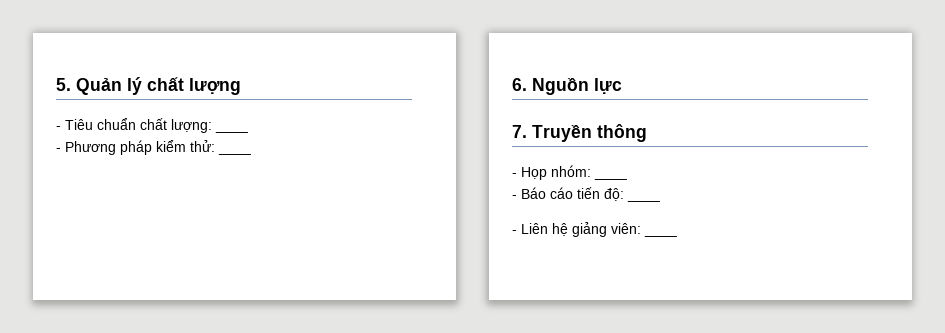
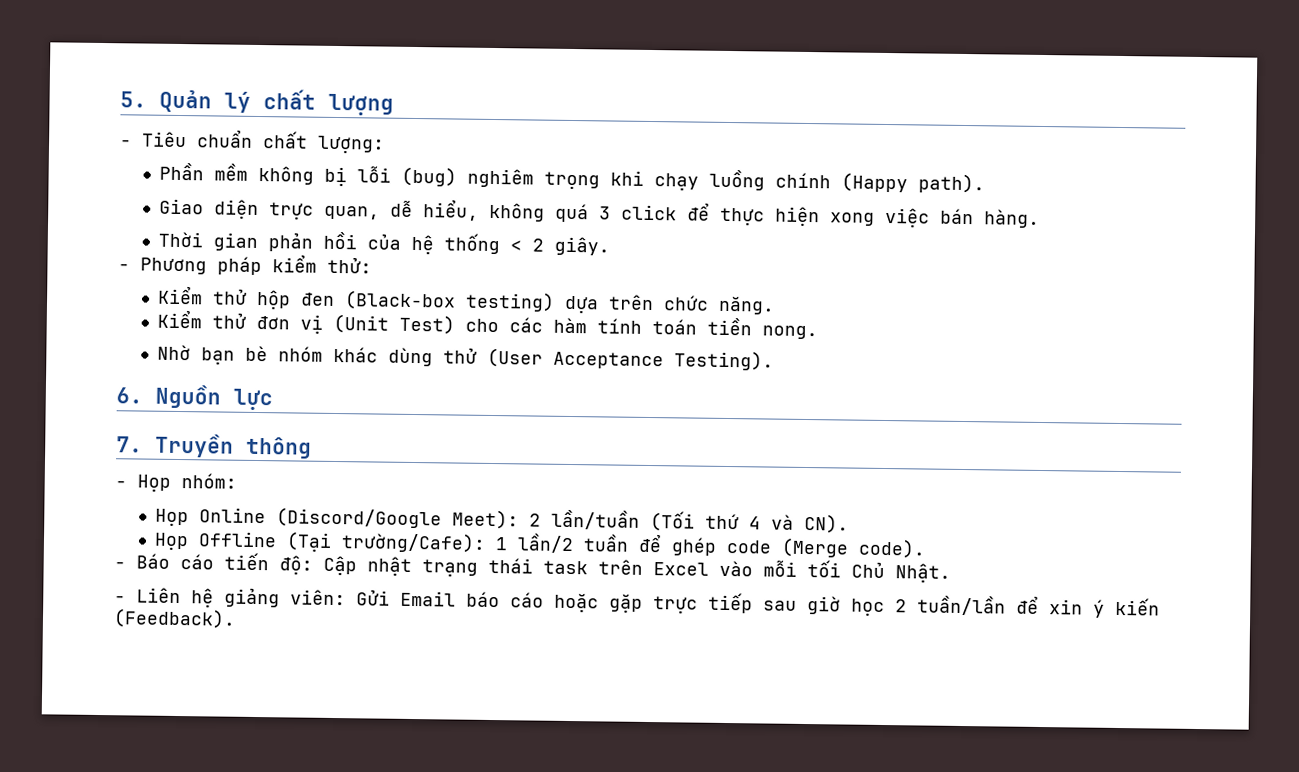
[215,130,248,133] ____ -> [159,162,986,194] [159,198,1041,228] [158,231,611,256] // Phần mềm không bị lỗi (bug) nghiêm trọng khi chạy luồng chính (Happy path). // Giao diện trực quan, dễ hiểu, không quá 3 click để thực hiện xong việc bán hàng. // Thời gian phản hồi của hệ thống < 2 giây.
[218,152,251,155] ____ -> [158,285,776,315] [157,309,819,340] [157,344,775,371] // Kiểm thử hộp đen (Black-box testing) dựa trên chức năng. // Kiểm thử đơn vị (Unit Test) cho các hàm tính toán tiền nong. // Nhờ bạn bè nhóm khác dùng thử (User Acceptance Testing).
[594,177,627,180] ____ -> [155,507,850,534] [154,531,927,559] // Họp Online (Discord/Google Meet): 2 lần/tuần (Tối thứ 4 và CN). // Họp Offline (Tại trường/Cafe): 1 lần/2 tuần để ghép code (Merge code).
[627,199,660,202] ____ -> [323,555,951,583] Cập nhật trạng thái task trên Excel vào mỗi tối Chủ Nhật.
[644,234,677,237] ____ -> [356,589,1160,618] [113,608,236,629] Gửi Email báo cáo hoặc gặp trực tiếp sau giờ học 2 tuần/lần để xin ý kiến (Feedback).

